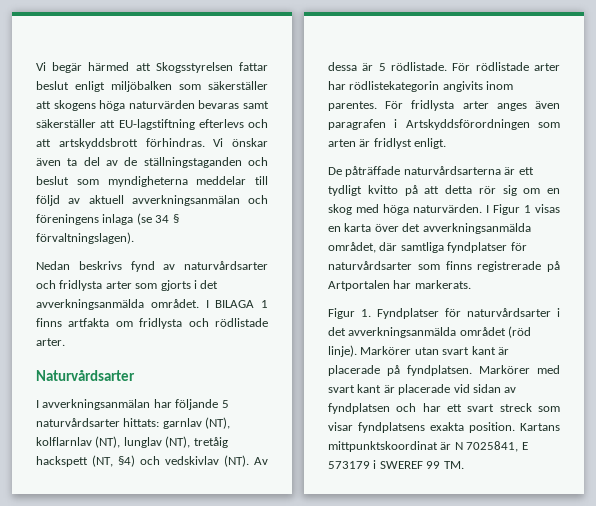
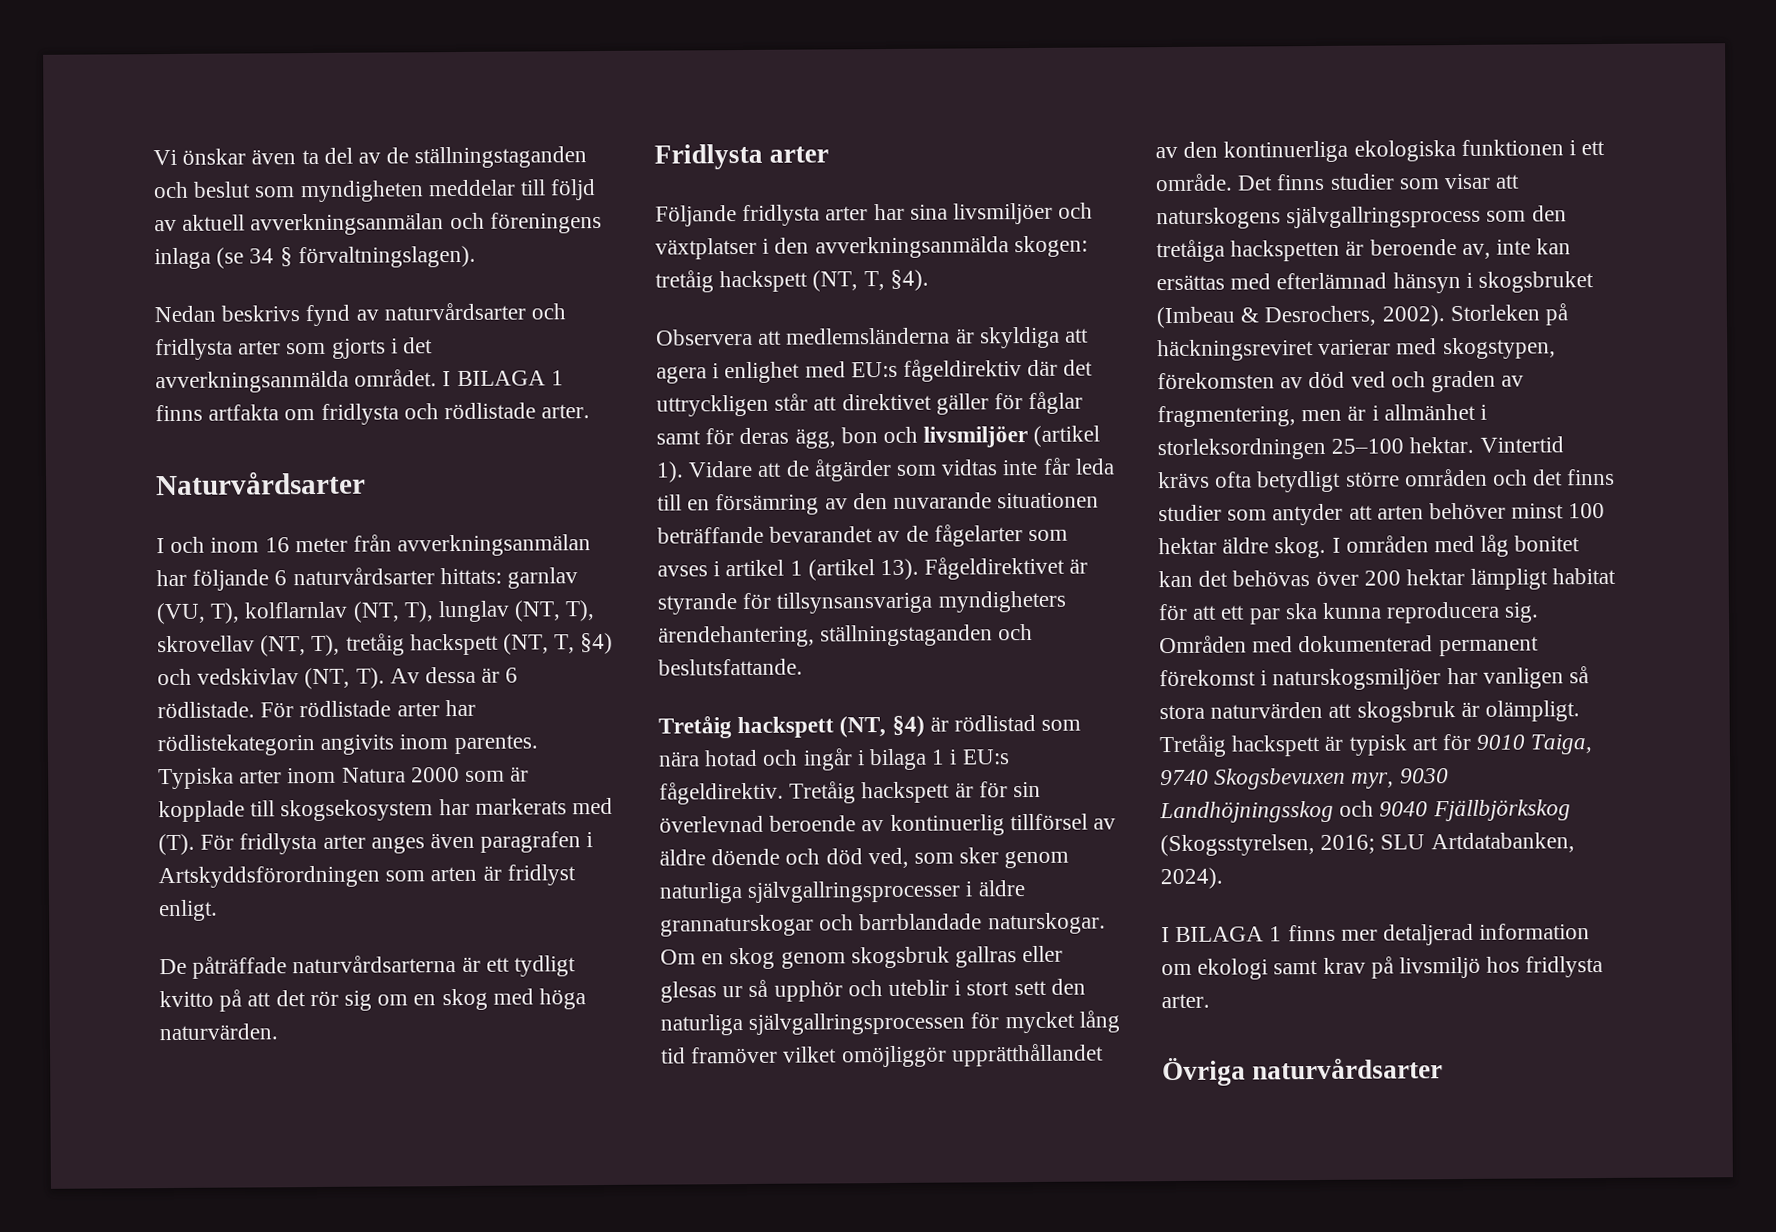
[36,62,268,73] [36,81,268,92] [36,100,269,111] [36,119,268,130] [36,138,224,149] Vi begär härmed att Skogsstyrelsen fattar beslut enligt miljöbalken som säkerställer att skogens höga naturvärden bevaras samt säkerställer att EU-lagstiftning efterlevs och att artskyddsbrott förhindras. Vi -> [153,149,177,166] Vi
[107,176,188,187] myndigheterna -> [299,180,424,203] myndigheten
(39, 404) none -> [170,534,393,554] och inom 16 meter från
[221,400,229,408] 5 -> [274,570,288,586] 6
[205,417,231,429] [36,436,228,448] [36,455,113,467] (NT), kolflarnlav (NT), lunglav (NT), tretåig hackspett (NT, -> [156,600,596,625] [157,633,576,657] (VU, T), kolflarnlav (NT, T), lunglav (NT, T), skrovellav (NT, T), tretåig hackspett (NT, T,
[224,455,249,467] (NT). -> [304,667,385,690] (NT, T).
[378,63,386,71] 5 -> [505,667,519,683] 6
(377, 106) none -> [158,766,530,790] [158,797,614,823] [158,833,195,856] Typiska arter inom Natura 2000 som är kopplade till skogsekosystem har markerats med (T).
[445,185,472,194] detta -> [275,990,306,1007] det
[486,204,560,215] [328,223,531,234] [328,242,527,253] [328,261,560,272] [328,280,471,291] [328,308,560,319] [328,326,532,338] [328,345,509,357] [328,365,560,376] [328,384,517,395] [328,403,560,414] [328,422,560,433] [328,441,528,452] [328,460,464,469] I Figur 1 visas en karta över det avverkningsanmälda området, där samtliga fyndplatser för naturvårdsarter som finns registrerade på Artportalen har markerats. // Figur 1. Fyndplatser för naturvårdsarter i det avverkningsanmälda området (röd linje). Markörer utan svart kant är placerade på fyndplatsen. Markörer med svart kant är placerade vid sidan av fyndplatsen och har ett svart streck som visar fyndplatsens exakta position. Kartans mittpunktskoordinat är N 7025841, E 573179 i SWEREF 99 TM. -> [654,143,830,170] [655,202,1094,227] [655,235,1088,260] [655,269,929,293] [655,326,1090,349] [656,359,1094,384] [656,391,1084,417] [656,425,1101,449] [656,457,1115,483] [657,492,1100,516] [657,524,1069,547] [657,556,1089,581] [657,590,1066,615] [658,623,1034,648] [658,658,803,676] [658,714,1082,739] [658,748,1010,771] [659,781,1042,805] [659,813,1117,836] [659,847,1070,869] [659,880,1025,904] [660,912,1106,937] [660,945,1064,970] [660,978,1086,1003] [660,1010,1120,1036] [661,1043,1104,1068] [1155,139,1606,163] [1155,173,1521,192] [1156,205,1567,230] [1156,238,1572,263] [1156,271,1595,294] [1156,303,1569,329] [1157,337,1556,362] [1157,370,1525,393] [1157,403,1488,428] [1157,436,1564,461] [1158,468,1616,493] [1158,502,1606,526] [1158,534,1581,559] [1158,567,1617,590] [1158,601,1540,625] [1159,635,1539,657] [1159,666,1590,691] [1159,700,1581,723] [1159,733,1593,758] [1160,767,1449,790] [1159,799,1571,824] [1160,832,1575,857] [1160,867,1223,890] [1161,923,1591,946] [1161,956,1604,980] [1161,993,1210,1009] [1162,1057,1444,1087] // Fridlysta arter // Följande fridlysta arter har sina livsmiljöer och växtplatser i den avverkningsanmälda skogen: tretåig hackspett (NT, T, §4). // Observera att medlemsländerna är skyldiga att agera i enlighet med EU:s fågeldirektiv där det uttryckligen står att direktivet gäller för fåglar samt för deras ägg, bon och livsmiljöer (artikel 1). Vidare att de åtgärder som vidtas inte får leda till en försämring av den nuvarande situationen beträffande bevarandet av de fågelarter som avses i artikel 1 (artikel 13). Fågeldirektivet är styrande för tillsynsansvariga myndigheters ärendehantering, ställningstaganden och beslutsfattande. // Tretåig hackspett (NT, §4) är rödlistad som nära hotad och ingår i bilaga 1 i EU:s fågeldirektiv. Tretåig hackspett är för sin överlevnad beroende av kontinuerlig tillförsel av äldre döende och död ved, som sker genom naturliga självgallringsprocesser i äldre grannaturskogar och barrblandade naturskogar. Om en skog genom skogsbruk gallras eller glesas ur så upphör och uteblir i stort sett den naturliga självgallringsprocessen för mycket lång tid framöver vilket omöjliggör upprätthållandet av den kontinuerliga ekologiska funktionen i ett område. Det finns studier som visar att naturskogens självgallringsprocess som den tretåiga hackspetten är beroende av, inte kan ersättas med efterlämnad hänsyn i skogsbruket (Imbeau & Desrochers, 2002). Storleken på häckningsreviret varierar med skogstypen, förekomsten av död ved och graden av fragmentering, men är i allmänhet i storleksordningen 25–100 hektar. Vintertid krävs ofta betydligt större områden och det finns studier som antyder att arten behöver minst 100 hektar äldre skog. I områden med låg bonitet kan det behövas över 200 hektar lämpligt habitat för att ett par ska kunna reproducera sig. Områden med dokumenterad permanent förekomst i naturskogsmiljöer har vanligen så stora naturvärden att skogsbruk är olämpligt. Tretåig hackspett är typisk art för 9010 Taiga, 9740 Skogsbevuxen myr, 9030 Landhöjningsskog och 9040 Fjällbjörkskog (Skogsstyrelsen, 2016; SLU Artdatabanken, 2024). // I BILAGA 1 finns mer detaljerad information om ekologi samt krav på livsmiljö hos fridlysta arter. // Övriga naturvårdsarter

